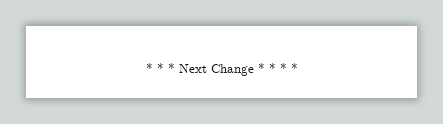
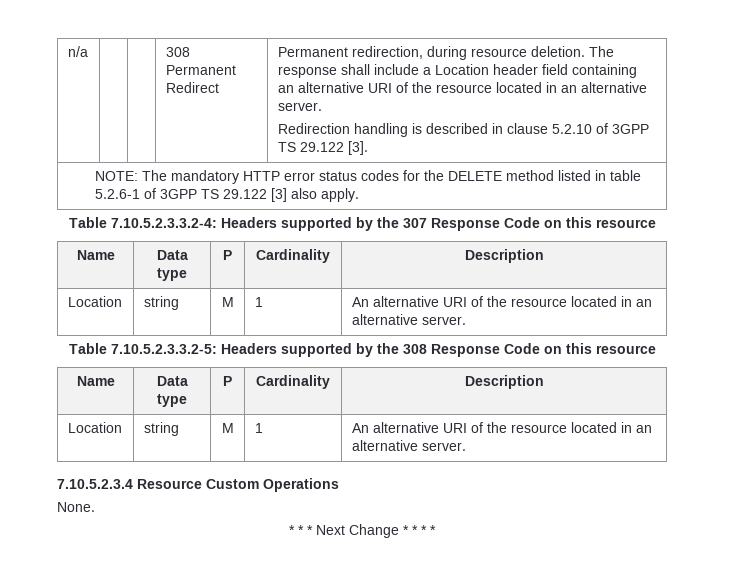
(145, 68) none -> [67,46,88,57] [165,47,190,57] [165,65,236,75] [165,82,219,93] [277,46,614,60] [277,64,637,78] [277,82,647,93] [277,102,322,111] [277,123,649,137] [277,141,368,155] [95,170,642,184] [95,188,360,202] [68,217,656,231] [76,250,115,260] [156,250,188,260] [157,268,187,281] [223,250,232,260] [256,249,330,263] [464,249,544,263] [67,296,122,307] [143,296,179,310] [221,297,234,307] [254,297,263,307] [351,296,652,307] [351,314,466,325] [68,343,656,357] [76,376,115,386] [156,376,188,386] [157,394,187,407] [223,376,232,386] [256,375,330,389] [464,375,544,389] [67,422,122,433] [143,422,179,436] [221,423,234,433] [254,423,263,433] [351,422,652,433] [351,440,466,451] [57,478,339,492] [57,502,95,512] n/a | | | 308 Permanent Redirect | Permanent redirection, during resource deletion. The response shall include a Location header field containing an alternative URI of the resource located in an alternative server. // Redirection handling is described in clause 5.2.10 of 3GPP TS 29.122 [3]. // NOTE: The mandatory HTTP error status codes for the DELETE method listed in table 5.2.6-1 of 3GPP TS 29.122 [3] also apply. // Table 7.10.5.2.3.3.2-4: Headers supported by the 307 Response Code on this resource // Name | Data type | P | Cardinality | Description // Location | string | M | 1 | An alternative URI of the resource located in an alternative server. // Table 7.10.5.2.3.3.2-5: Headers supported by the 308 Response Code on this resource // Name | Data type | P | Cardinality | Description // Location | string | M | 1 | An alternative URI of the resource located in an alternative server. // 7.10.5.2.3.4 Resource Custom Operations // None. //

